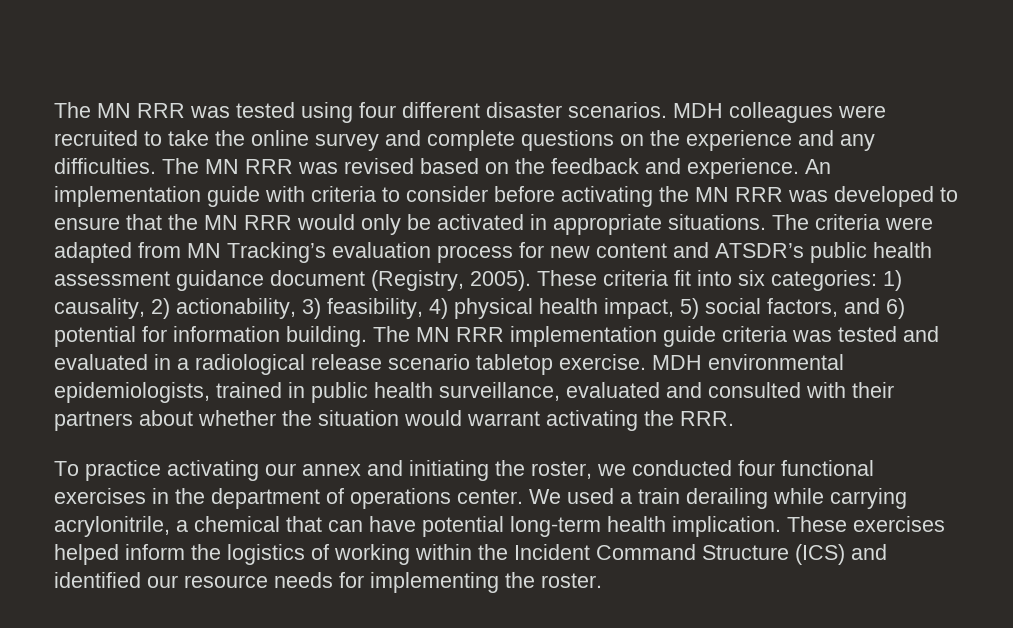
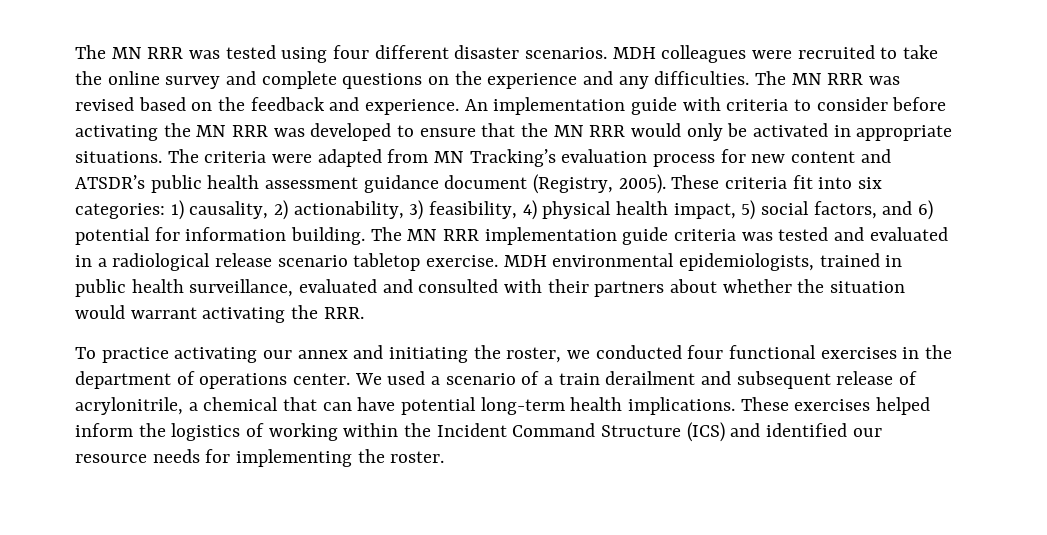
[638,488,907,509] train derailing while carrying -> [445,371,918,389] scenario of a train derailment and subsequent release of
[672,516,781,537] implication. -> [628,397,736,415] implications.

